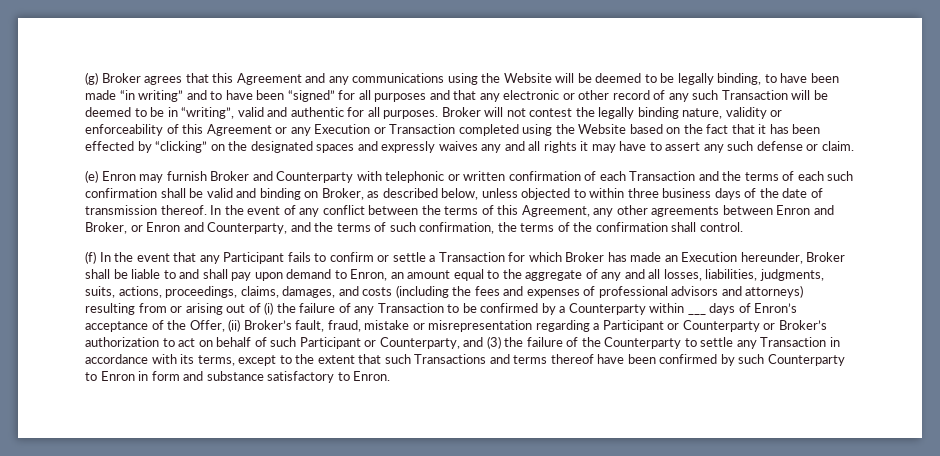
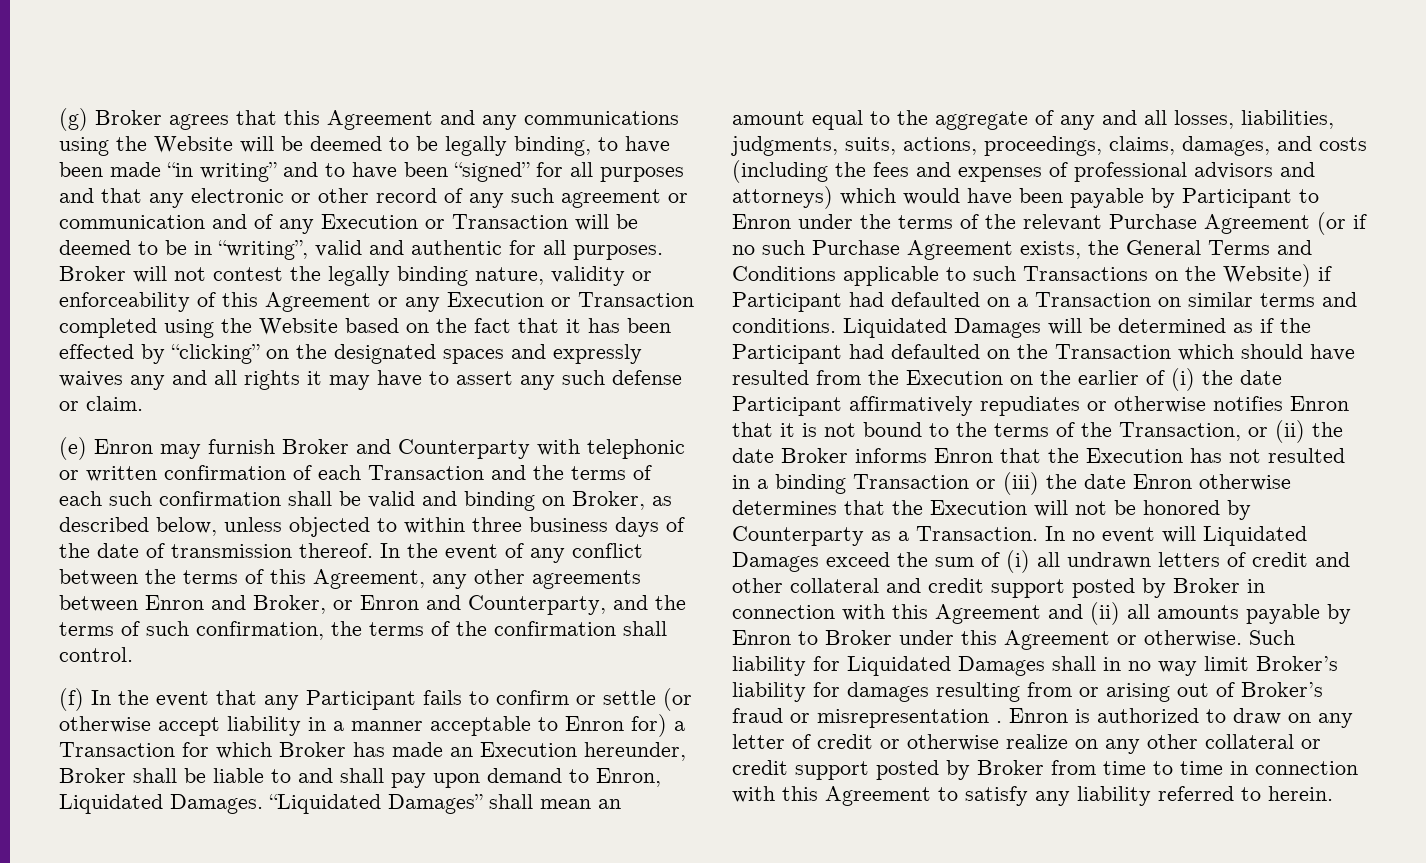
(719, 95) none -> [561,189,688,208] [59,214,445,234] agreement or communication and of any Execution or
(426, 257) none -> [663,688,692,711] [59,714,667,737] (or otherwise accept liability in a manner acceptable to Enron for)
(388, 275) none -> [59,794,591,814] Liquidated Damages. “Liquidated Damages” shall mean
(804, 291) none -> [840,188,1319,208] [732,212,1367,235] [732,240,1312,260] [732,264,1332,287] [732,292,1357,312] [732,318,1311,338] [732,344,1355,364] [732,368,1282,391] [732,396,1349,416] [732,420,1343,443] [732,448,1345,463] [732,472,1291,495] [732,500,1251,520] [732,526,1307,546] [732,550,1350,573] [732,578,1265,598] [732,602,1351,625] [732,630,1295,650] [732,656,1338,676] [732,682,929,702] which would have been payable by Participant to Enron under the terms of the relevant Purchase Agreement (or if no such Purchase Agreement exists, the General Terms and Conditions applicable to such Transactions on the Website) if Participant had defaulted on a Transaction on similar terms and conditions. Liquidated Damages will be determined as if the Participant had defaulted on the Transaction which should have resulted from the Execution on the earlier of (i) the date Participant affirmatively repudiates or otherwise notifies Enron that it is not bound to the terms of the Transaction, or (ii) the date Broker informs Enron that the Execution has not resulted in a binding Transaction or (iii) the date Enron otherwise determines that the Execution will not be honored by Counterparty as a Transaction. In no event will Liquidated Damages exceed the sum of (i) all undrawn letters of credit and other collateral and credit support posted by Broker in connection with this Agreement and (ii) all amounts payable by Enron to Broker under this Agreement or otherwise. Such liability for Liquidated Damages shall in no way limit Broker’s liability for damages
[264,302,685,315] [687,303,798,315] [85,319,827,332] [85,336,840,349] [85,354,845,366] [85,371,391,383] (i) the failure of any Transaction to be confirmed by a Counterparty within ___ days of Enron’s acceptance of the Offer, (ii) Broker’s fault, fraud, mistake or misrepresentation regarding a Participant or Counterparty or Broker’s authorization to act on behalf of such Participant or Counterparty, and (3) the failure of the Counterparty to settle any Transaction in accordance with its terms, except to the extent that such Transactions and terms thereof have been confirmed by such Counterparty to Enron in form and substance satisfactory to Enron. -> [1241,682,1323,697] [732,708,1353,728] [732,734,1321,754] [732,760,1358,780] [732,786,1333,806] Broker’s fraud or misrepresentation . Enron is authorized to draw on any letter of credit or otherwise realize on any other collateral or credit support posted by Broker from time to time in connection with this Agreement to satisfy any liability referred to herein.

